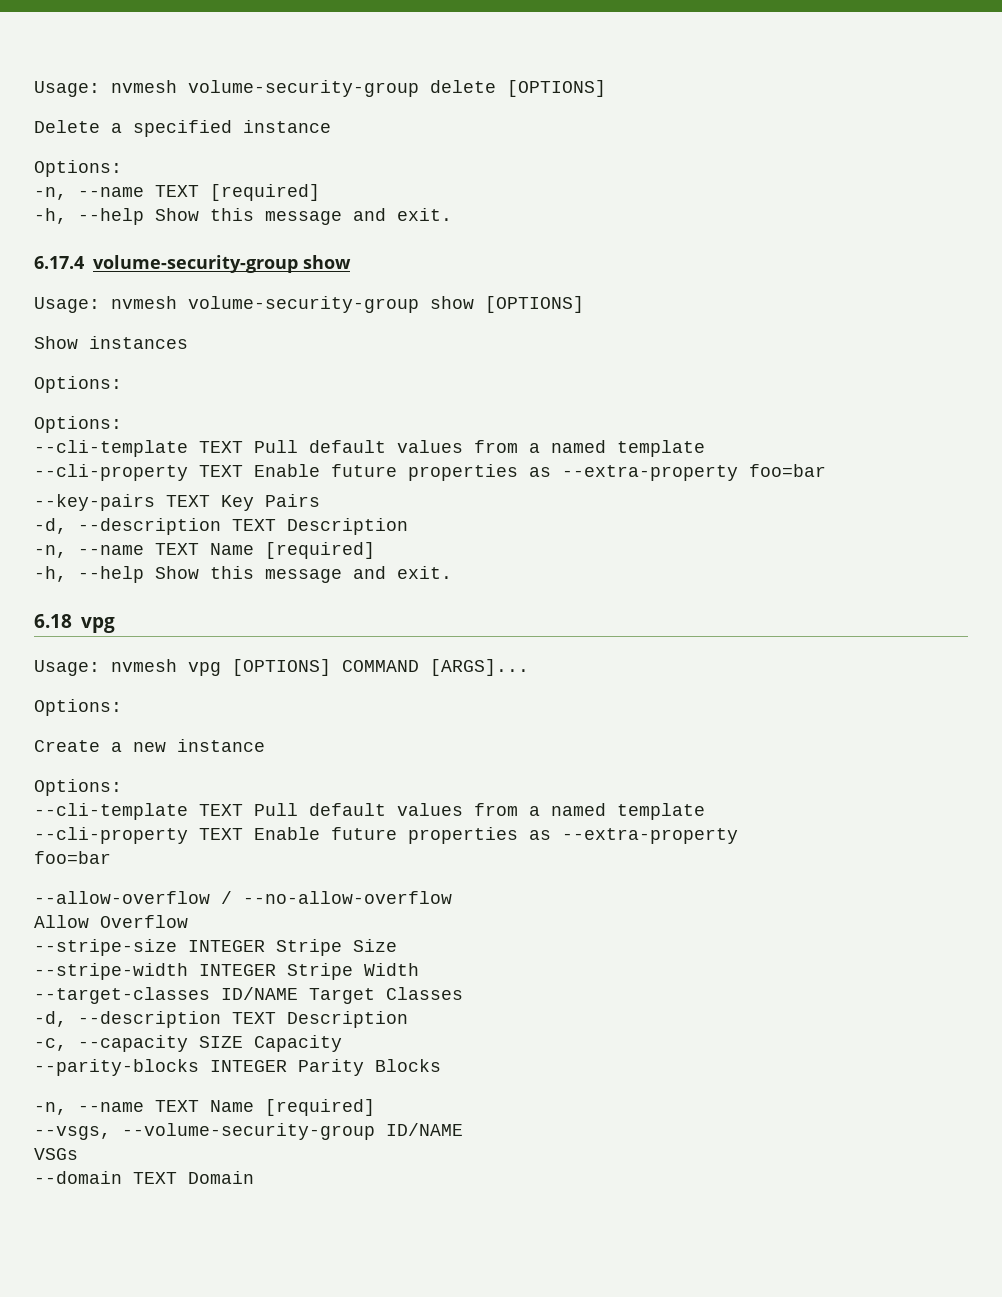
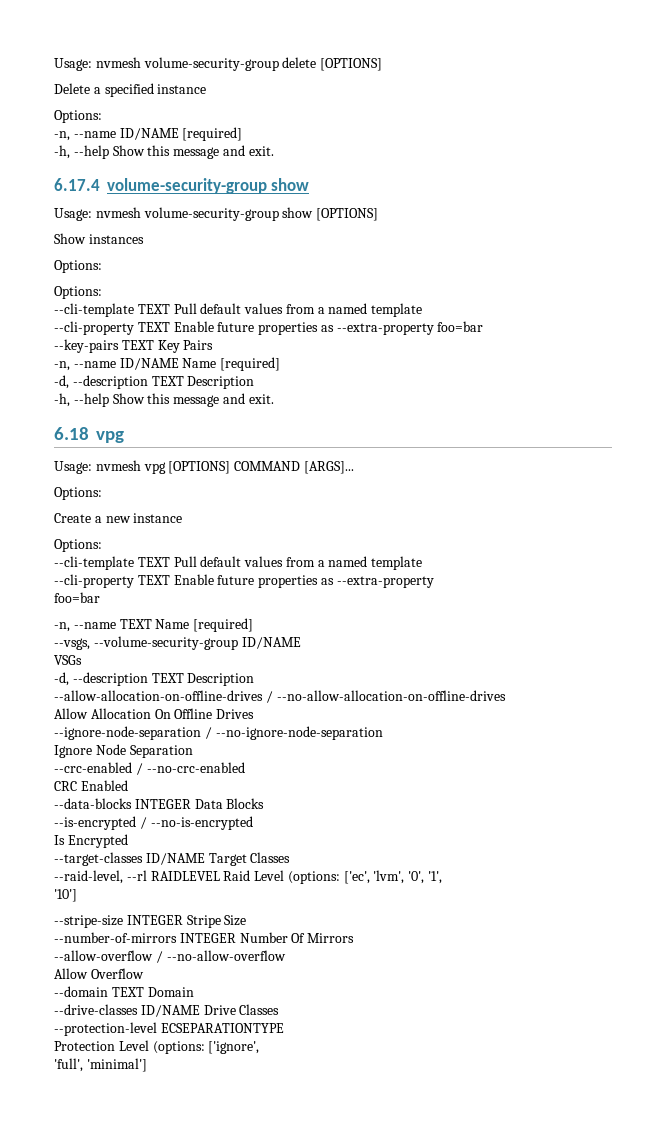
[155,185,199,197] TEXT -> [119,128,179,140] ID/NAME
[34,518,408,535] [34,542,375,559] // -d, --description TEXT Description // -n, --name TEXT Name [required] -> [54,357,281,371] [54,375,255,389] // -n, --name ID/NAME Name [required] // -d, --description TEXT Description
[34,891,452,904] [34,915,188,928] [34,939,397,956] [34,963,419,980] [34,987,463,1004] [34,1011,408,1028] [34,1035,342,1052] [34,1059,441,1076] // --allow-overflow / --no-allow-overflow // Allow Overflow // --stripe-size INTEGER Stripe Size // --stripe-width INTEGER Stripe Width // --target-classes ID/NAME Target Classes // -d, --description TEXT Description // -c, --capacity SIZE Capacity // --parity-blocks INTEGER Parity Blocks -> (100, 597) none
[34,1171,254,1184] --domain TEXT Domain -> [54,672,255,686] [54,690,506,703] [54,708,255,719] [54,726,383,740] [54,744,193,758] [54,762,245,775] [54,780,128,791] [54,798,265,809] [54,816,253,830] [54,834,128,848] [54,852,291,866] [54,870,443,884] [54,889,77,902] [54,915,247,928] [54,932,355,943] [54,950,286,963] [54,968,144,979] [54,986,194,997] [54,1004,280,1017] [54,1022,284,1036] [54,1040,260,1054] [54,1058,147,1072] -d, --description TEXT Description // --allow-allocation-on-offline-drives / --no-allow-allocation-on-offline-drives // Allow Allocation On Offline Drives // --ignore-node-separation / --no-ignore-node-separation // Ignore Node Separation // --crc-enabled / --no-crc-enabled // CRC Enabled // --data-blocks INTEGER Data Blocks // --is-encrypted / --no-is-encrypted // Is Encrypted // --target-classes ID/NAME Target Classes // --raid-level, --rl RAIDLEVEL Raid Level (options: ['ec', 'lvm', '0', '1', // '10'] // --stripe-size INTEGER Stripe Size // --number-of-mirrors INTEGER Number Of Mirrors // --allow-overflow / --no-allow-overflow // Allow Overflow // --domain TEXT Domain // --drive-classes ID/NAME Drive Classes // --protection-level ECSEPARATIONTYPE // Protection Level (options: ['ignore', // 'full', 'minimal']

